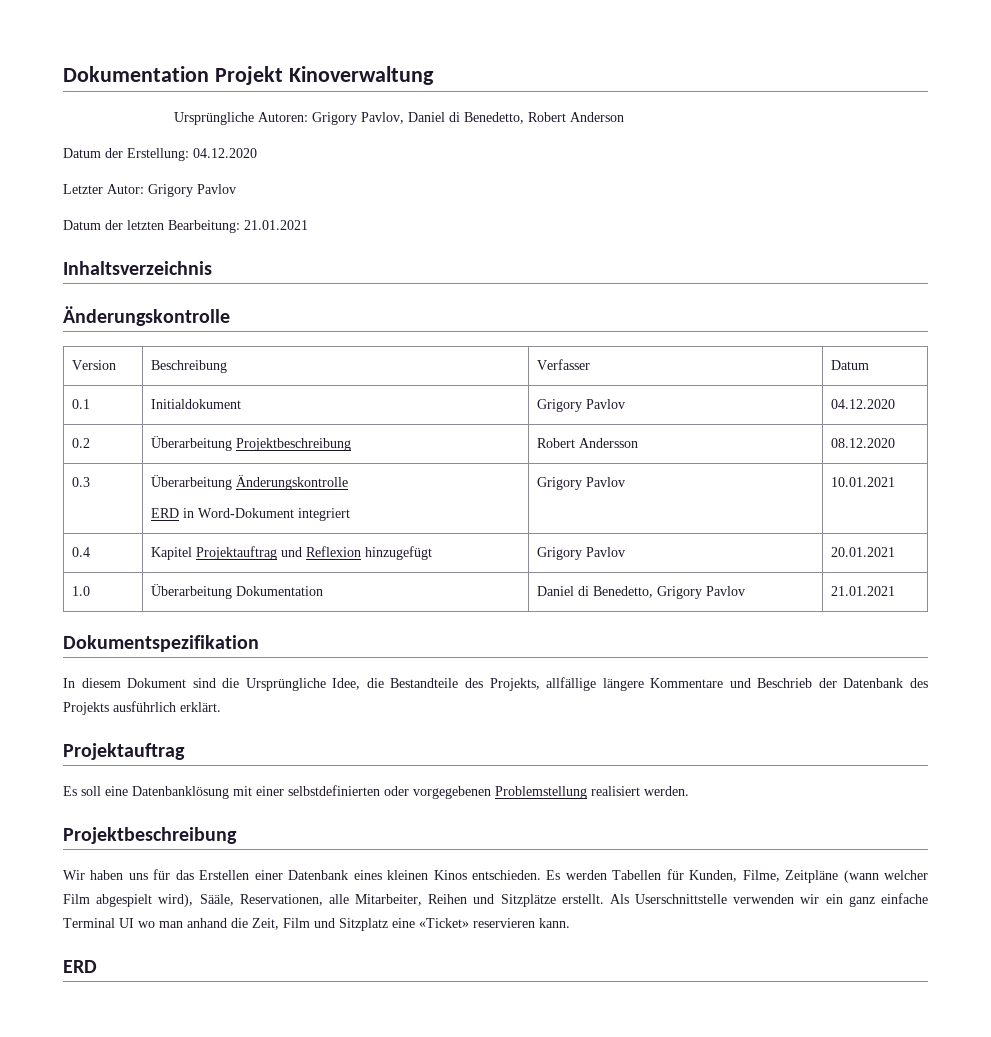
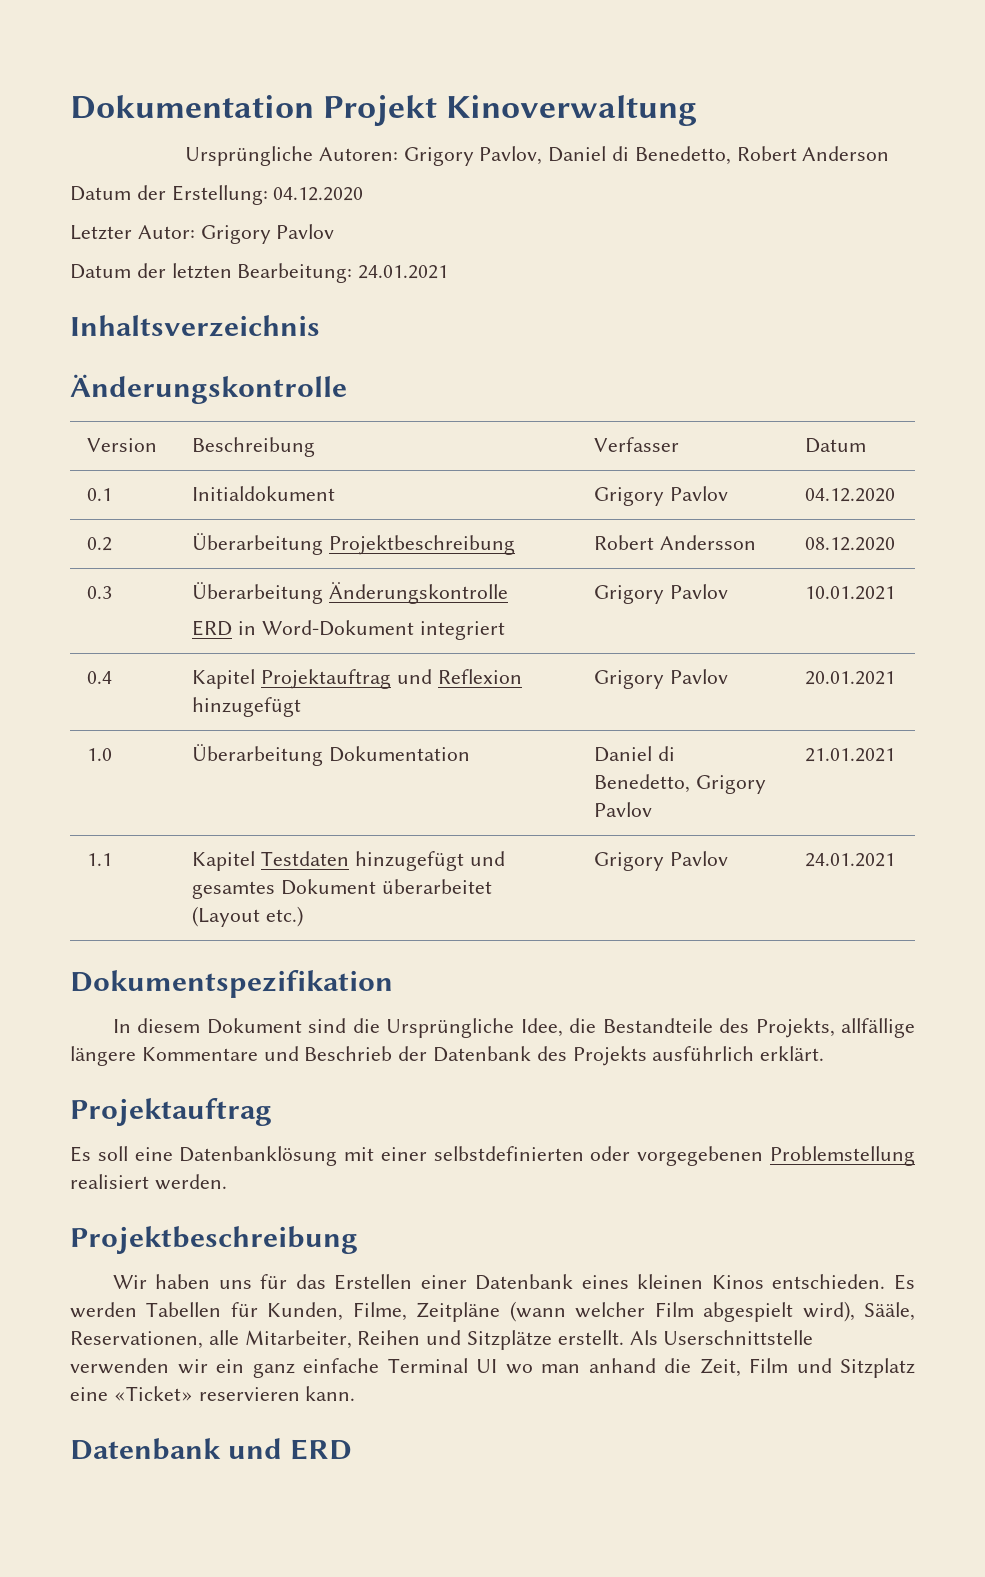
[244,220,308,230] 21.01.2021 -> [358,265,449,279] 24.01.2021
(895, 591) none -> [87,853,113,866] [192,851,505,871] [192,879,492,899] [192,906,303,927] [594,851,728,871] [805,853,896,867] // 1.1 | Kapitel Testdaten hinzugefügt und gesamtes Dokument überarbeitet (Layout etc.) | Grigory Pavlov | 24.01.2021
(570, 923) none -> [70,1438,283,1460] Datenbank und

